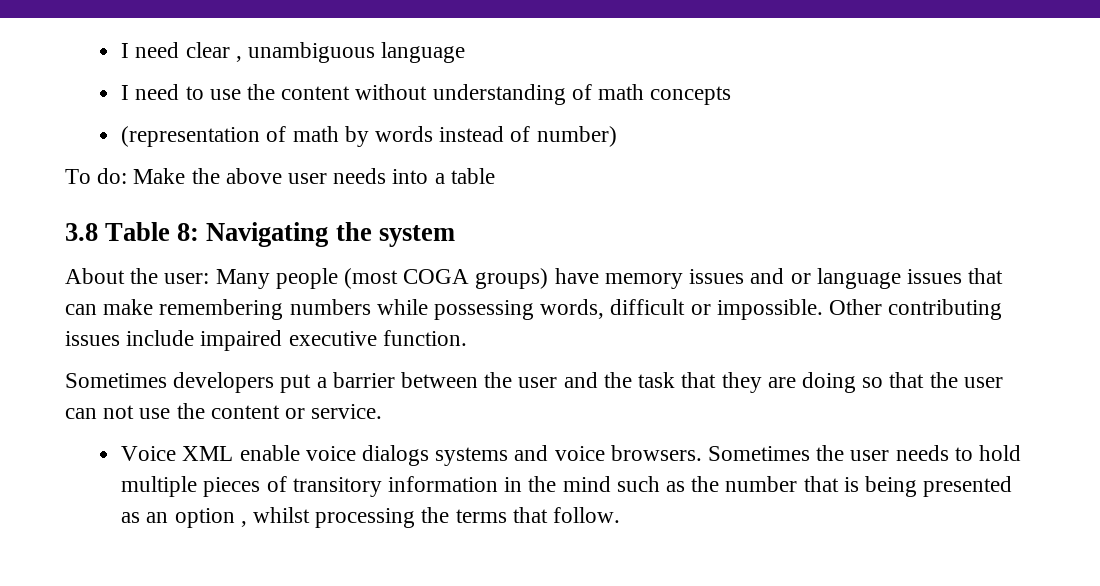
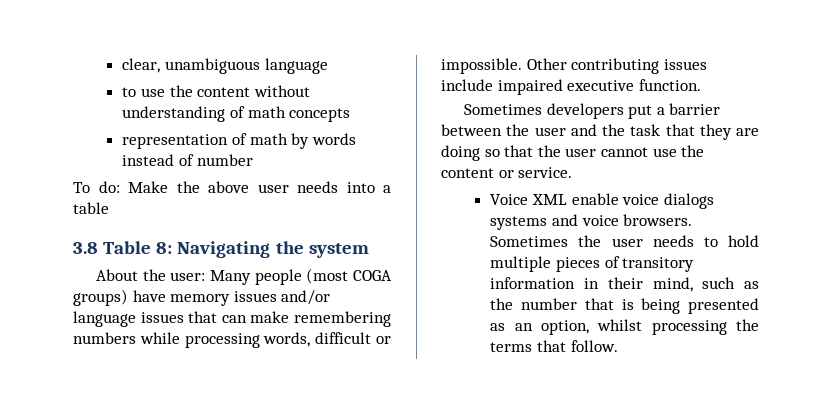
[121,42,242,62] I need clear , -> [122,58,161,73] clear,
[121,84,180,100] I need -> (328, 66) none
[121,126,261,147] (representation -> [122,134,229,149] representation
[536,126,617,147] number) -> [196,154,253,166] number
[750,268,811,284] and or -> [281,290,331,305] and/or
[434,300,535,320] possessing -> [184,333,260,348] processing
[65,405,135,419] can not -> [600,147,648,157] cannot
[528,476,611,492] the mind -> [607,277,693,292] their mind,
[174,508,247,528] option , -> [540,320,589,335] option,

